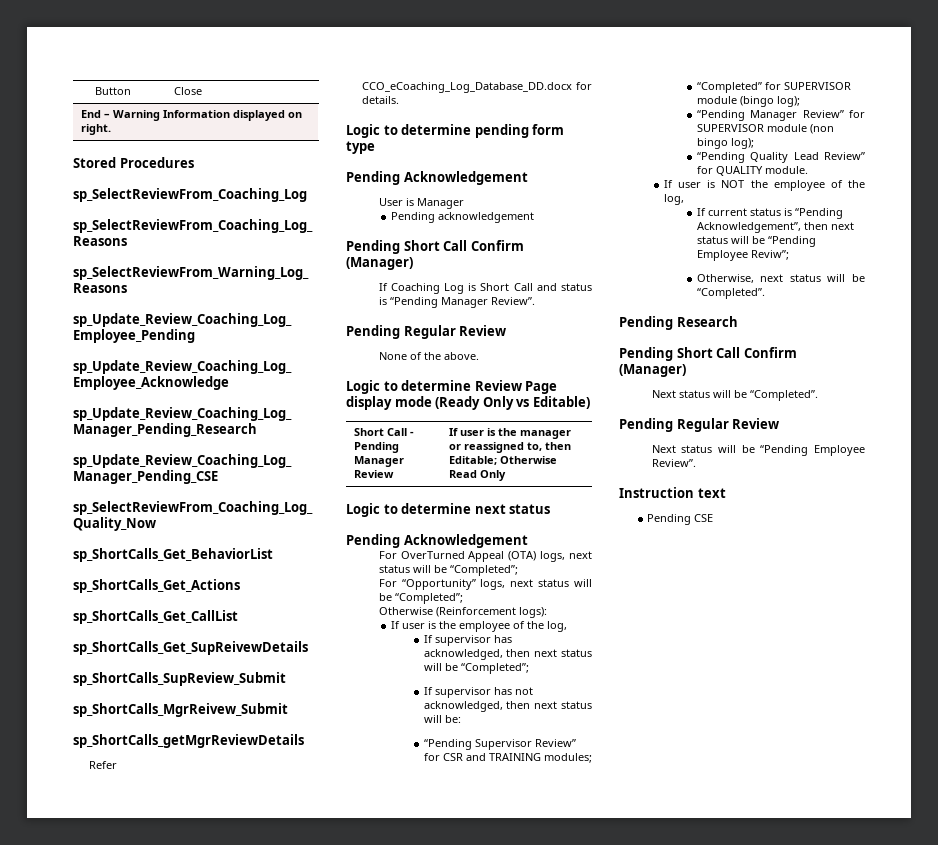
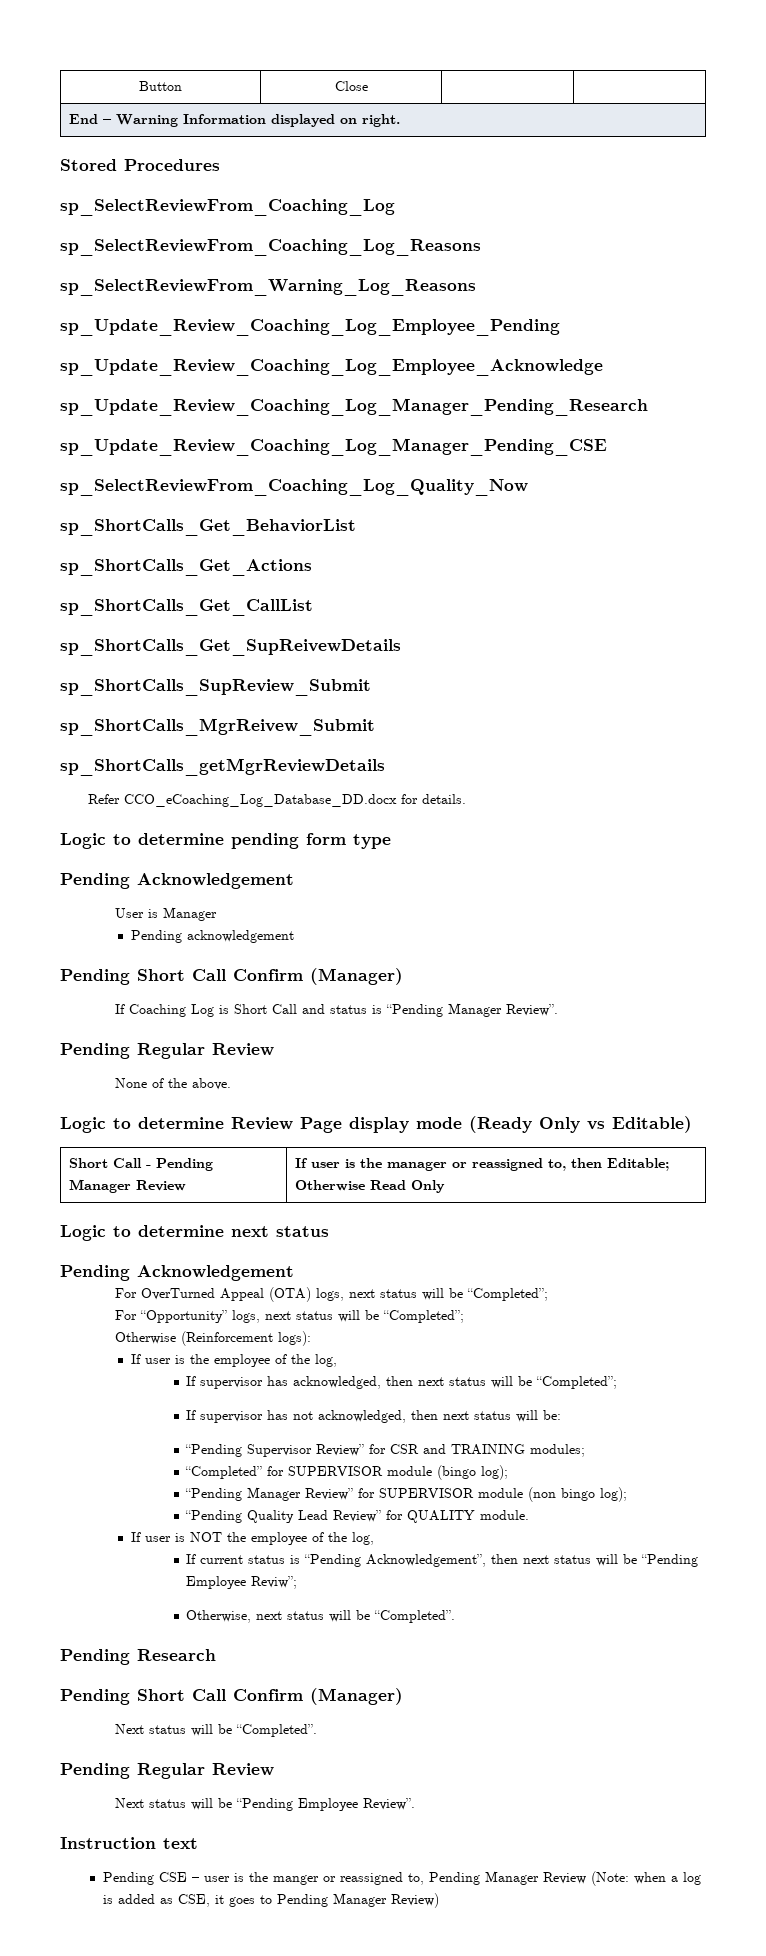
(714, 518) none -> [192,1871,702,1886] [103,1893,440,1908] – user is the manger or reassigned to, Pending Manager Review (Note: when a log is added as CSE, it goes to Pending Manager Review)

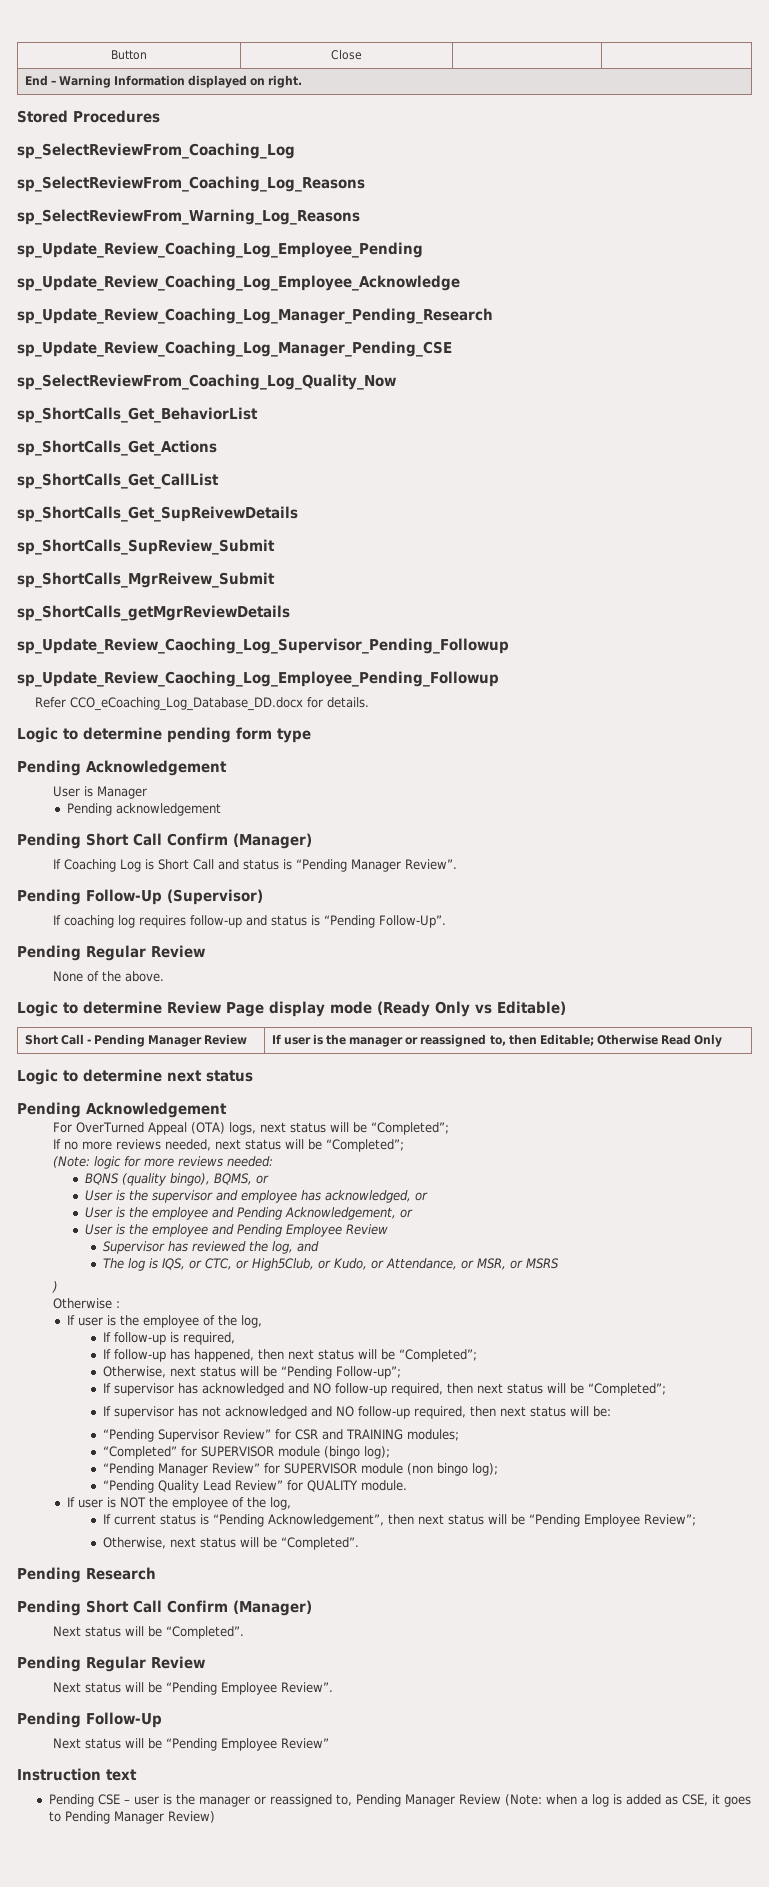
(385, 767) none -> [17,638,509,654] [17,671,499,687] // sp_Update_Review_Caoching_Log_Supervisor_Pending_Followup // sp_Update_Review_Caoching_Log_Employee_Pending_Followup
(559, 1010) none -> [17,889,263,905] [52,915,446,928] // Pending Follow-Up (Supervisor) // If coaching log requires follow-up and status is “Pending Follow-Up”.
[115,1310,465,1323] [115,1331,312,1346] For “Opportunity” logs, next status will be “Completed”; // Otherwise (Reinforcement logs): -> [52,1139,404,1152] [52,1156,273,1169] [84,1173,269,1186] [84,1190,428,1203] [84,1207,413,1220] [84,1224,388,1237] [102,1241,319,1254] [102,1258,559,1271] [51,1281,58,1293] [52,1298,120,1309] If no more reviews needed, next status will be “Completed”; // (Note: logic for more reviews needed: // BQNS (quality bingo), BQMS, or // User is the supervisor and employee has acknowledged, or // User is the employee and Pending Acknowledgement, or // User is the employee and Pending Employee Review // Supervisor has reviewed the log, and // The log is IQS, or CTC, or High5Club, or Kudo, or Attendance, or MSR, or MSRS // ) // Otherwise :
[200,1376,382,1389] supervisor has acknowledged, -> [113,1332,235,1345] [102,1349,477,1362] [102,1366,401,1379] [102,1383,443,1396] follow-up is required, // If follow-up has happened, then next status will be “Completed”; // Otherwise, next status will be “Pending Follow-up”; // If supervisor has acknowledged and NO follow-up required,
[318,1410,407,1423] acknowledged, -> [224,1406,466,1419] acknowledged and NO follow-up required,
[251,1576,298,1589] Reviw”; -> [643,1514,696,1526] Review”;
(416, 1804) none -> [17,1712,162,1728] [52,1738,329,1751] // Pending Follow-Up // Next status will be “Pending Employee Review”
[273,1875,320,1885] manger -> [199,1796,251,1807] manager

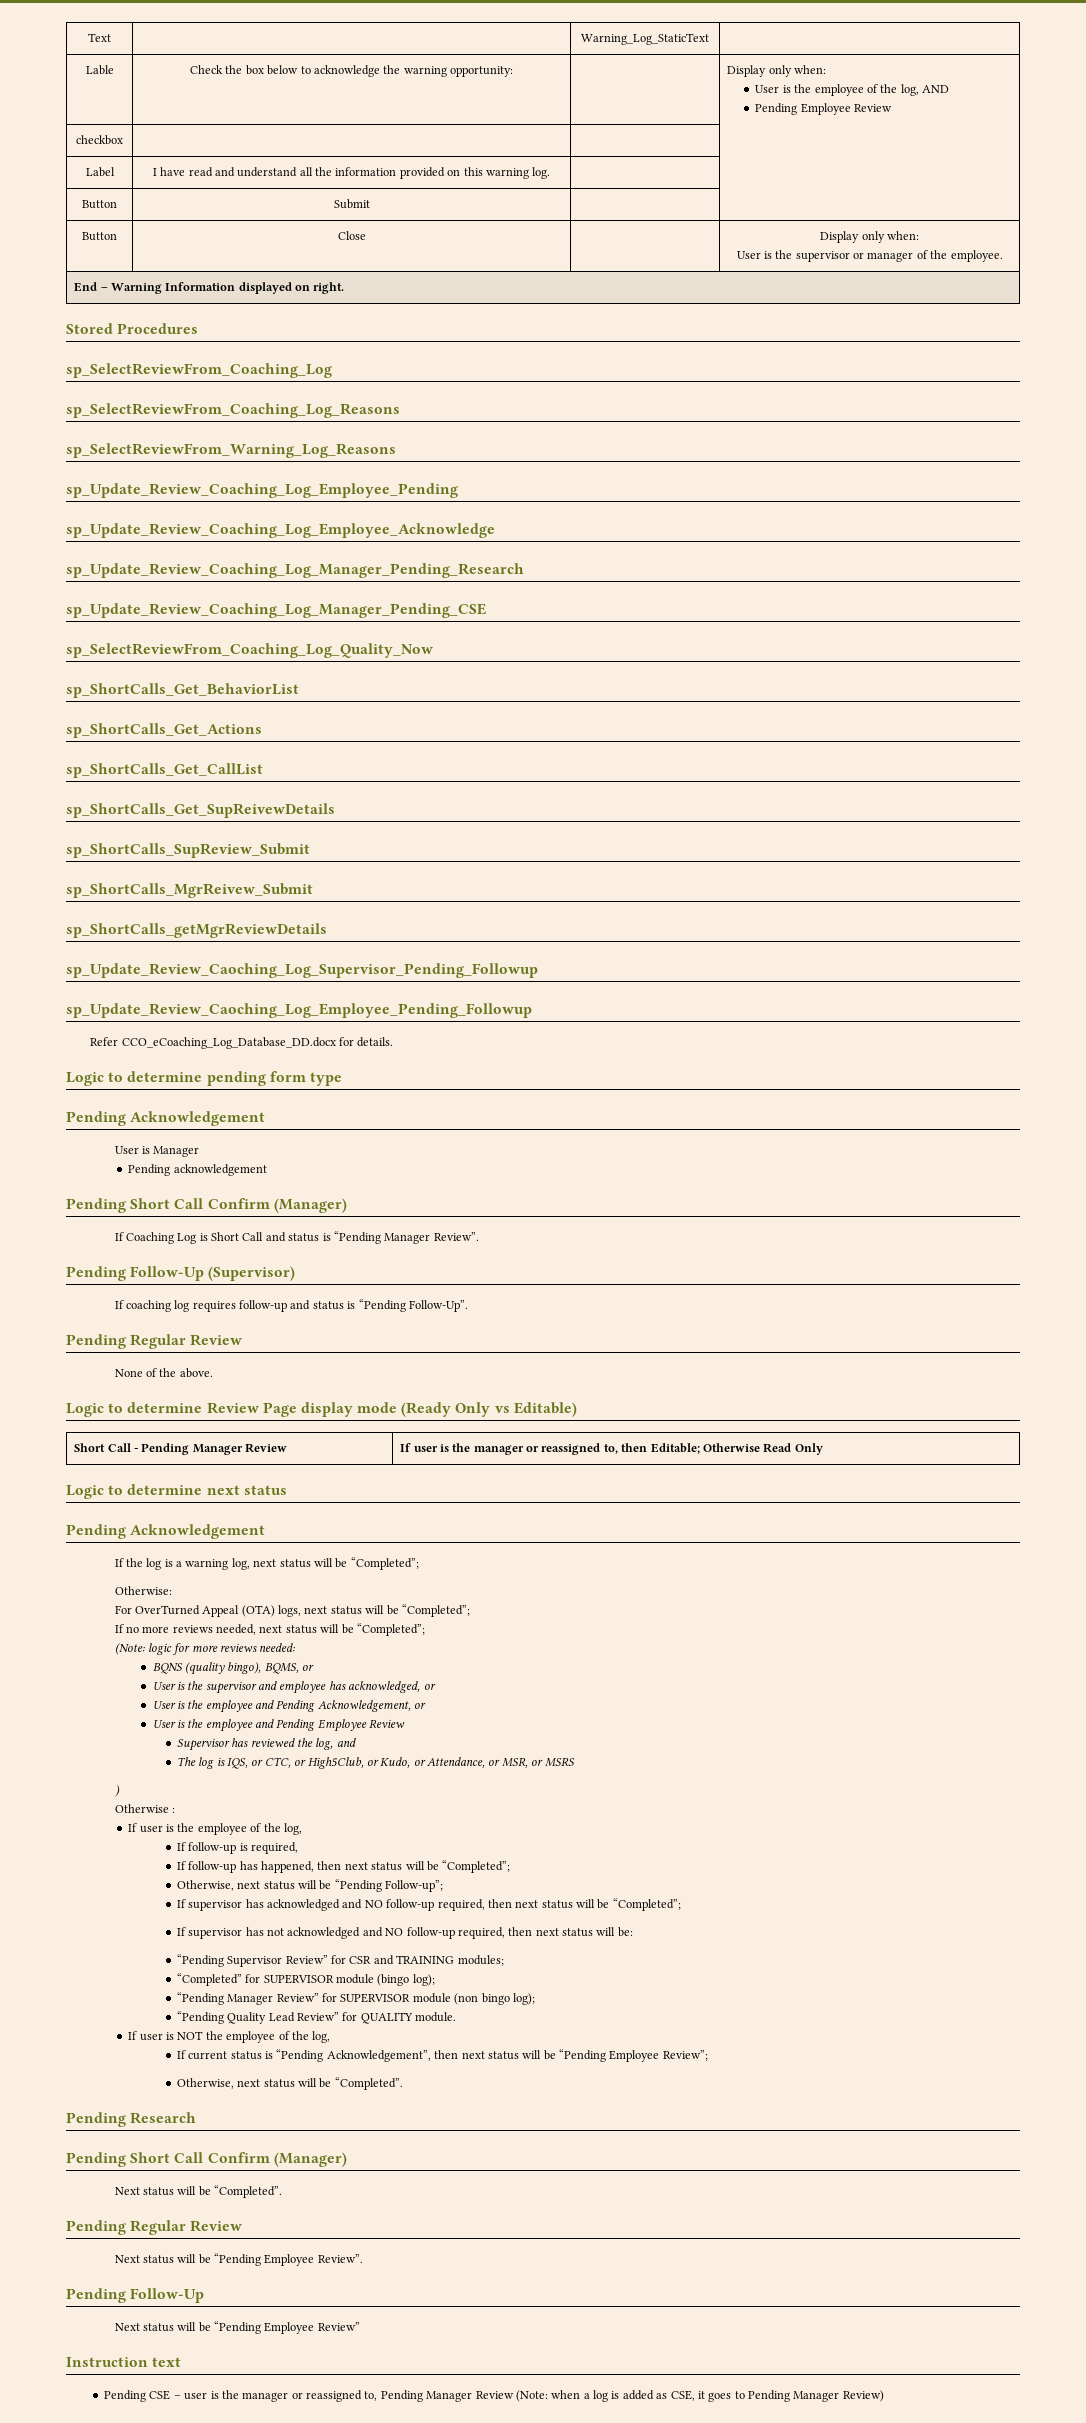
[111,50,147,60] [331,49,363,60] Button | Close | | -> [88,33,111,42] [581,33,709,45] [85,65,114,75] [190,65,513,77] [727,65,826,77] [755,84,950,96] [755,103,893,115] [76,135,123,145] [85,167,115,177] [152,167,551,179] [82,200,117,209] [333,199,370,209] [82,232,117,241] [337,231,366,240] [820,231,919,243] [736,250,1003,262] Text | | Warning_Log_StaticText | // Lable | Check the box below to acknowledge the warning opportunity: | | Display only when: // User is the employee of the log, AND // Pending Employee Review // checkbox | | | // Label | I have read and understand all the information provided on this warning log. | | // Button | Submit | | // Button | Close | | Display only when: // User is the supervisor or manager of the employee.
(227, 1110) none -> [114,1557,419,1570] [114,1586,172,1595] // If the log is a warning log, next status will be “Completed”; // Otherwise:

